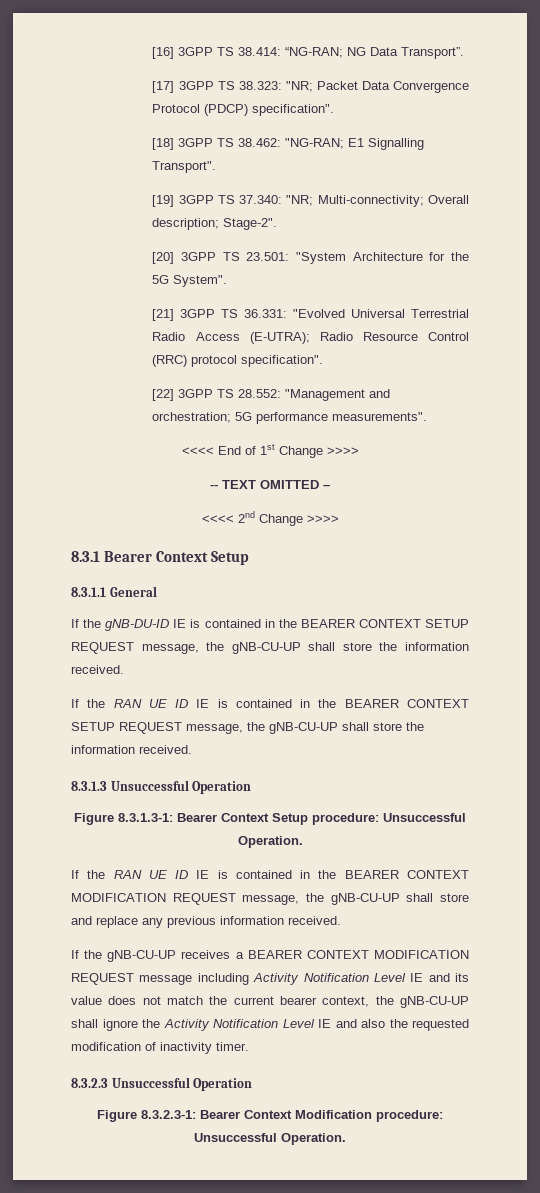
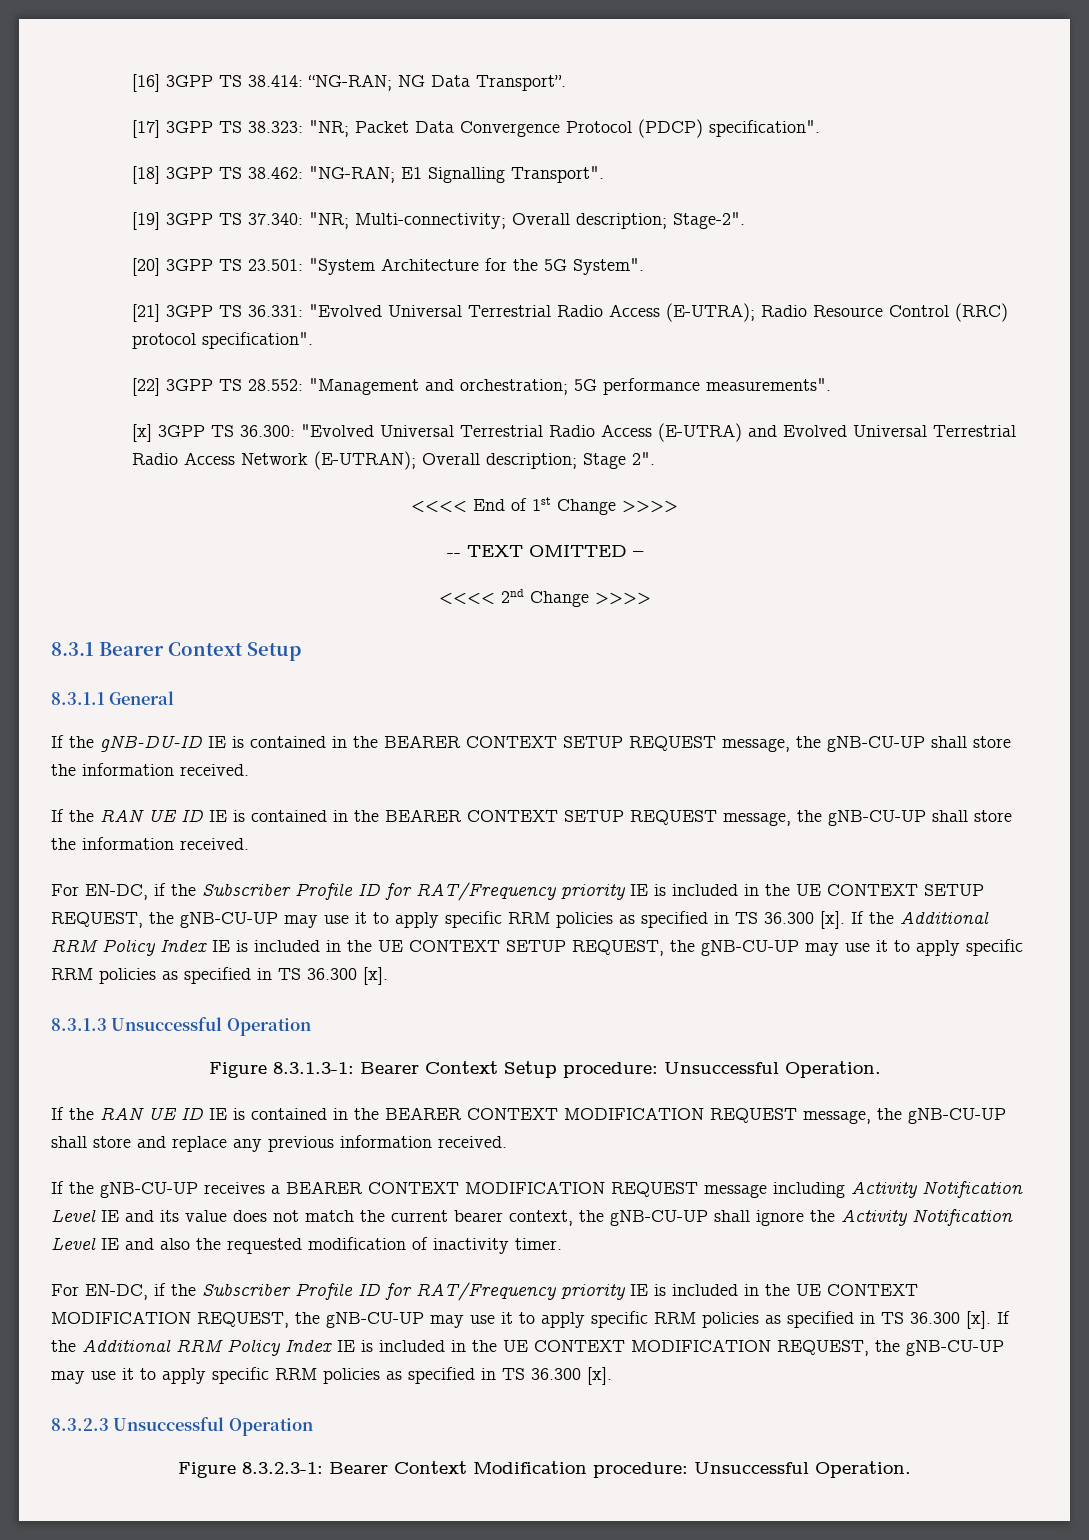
(428, 416) none -> [132,423,1017,442] [132,451,656,470] // [x] 3GPP TS 36.300: "Evolved Universal Terrestrial Radio Access (E-UTRA) and Evolved Universal Terrestrial Radio Access Network (E-UTRAN); Overall description; Stage 2".
(192, 749) none -> [51,882,984,901] [51,911,989,929] [51,939,1023,956] [51,967,388,985] // For EN-DC, if the Subscriber Profile ID for RAT/Frequency priority IE is included in the UE CONTEXT SETUP REQUEST, the gNB-CU-UP may use it to apply specific RRM policies as specified in TS 36.300 [x]. If the Additional RRM Policy Index IE is included in the UE CONTEXT SETUP REQUEST, the gNB-CU-UP may use it to apply specific RRM policies as specified in TS 36.300 [x].
(249, 1046) none -> [51,1282,918,1301] [51,1311,1010,1329] [51,1339,1004,1356] [51,1367,612,1385] // For EN-DC, if the Subscriber Profile ID for RAT/Frequency priority IE is included in the UE CONTEXT MODIFICATION REQUEST, the gNB-CU-UP may use it to apply specific RRM policies as specified in TS 36.300 [x]. If the Additional RRM Policy Index IE is included in the UE CONTEXT MODIFICATION REQUEST, the gNB-CU-UP may use it to apply specific RRM policies as specified in TS 36.300 [x].

